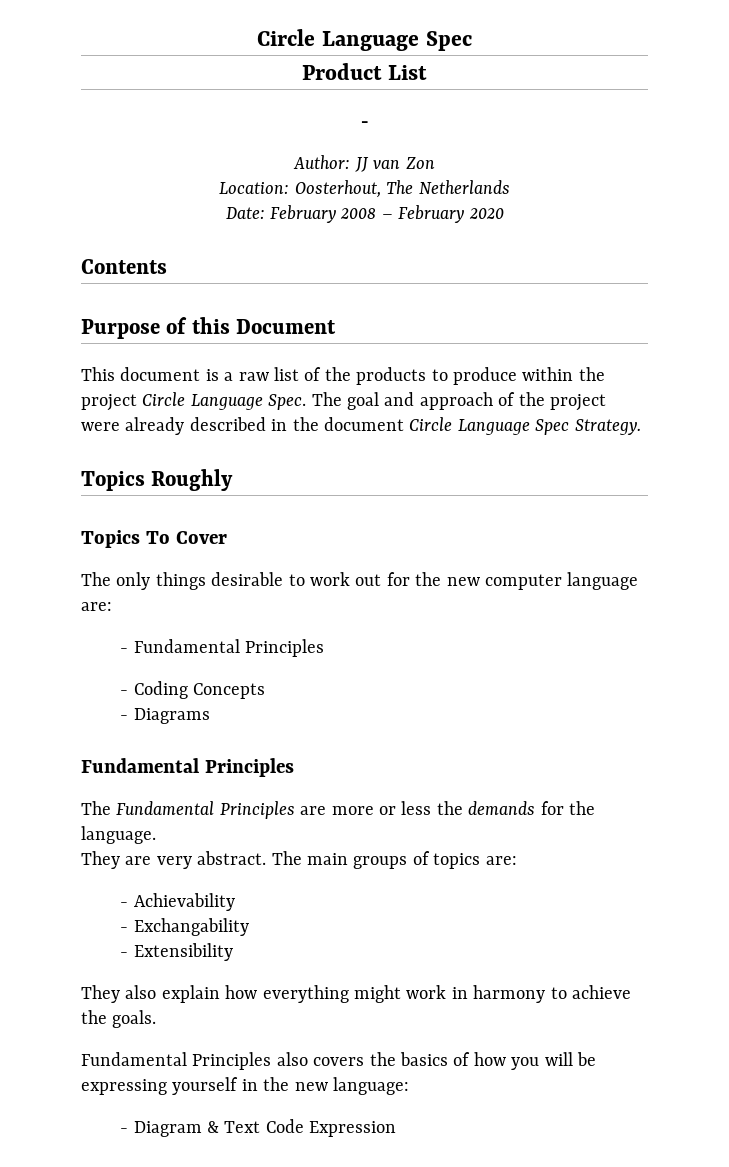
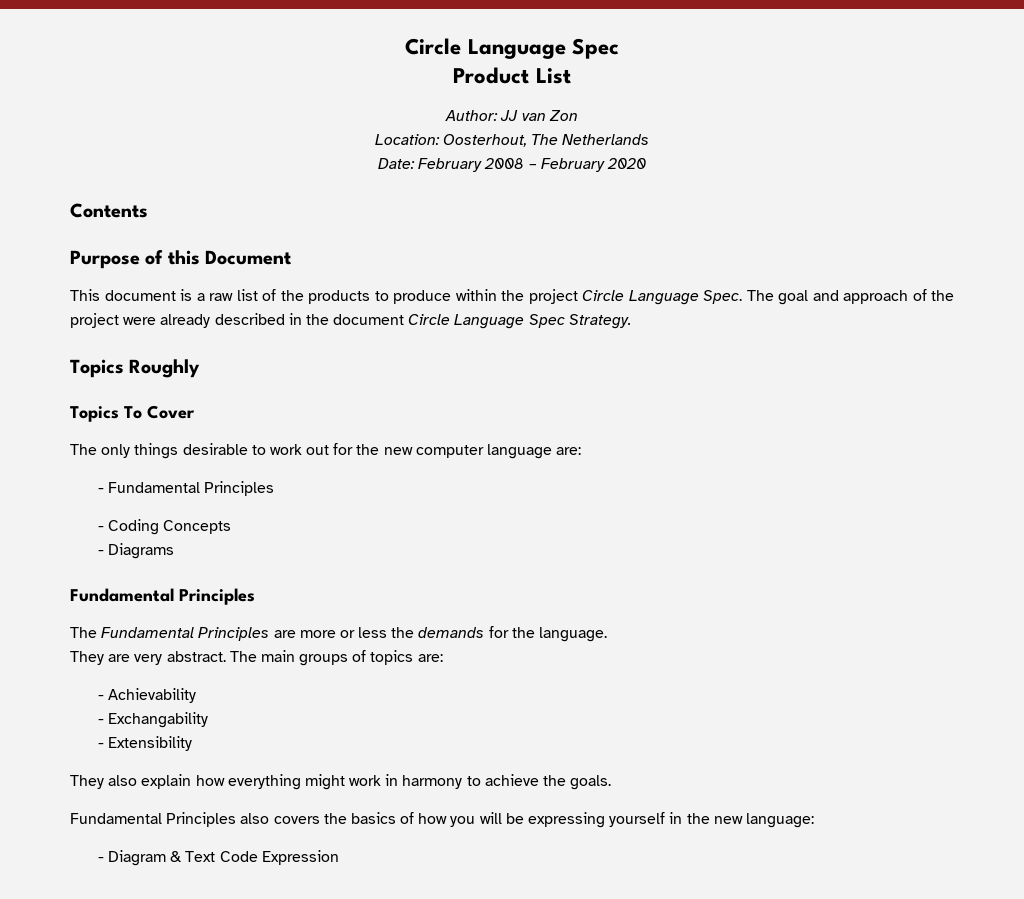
[360,121,369,127] // - -> (571, 76) none

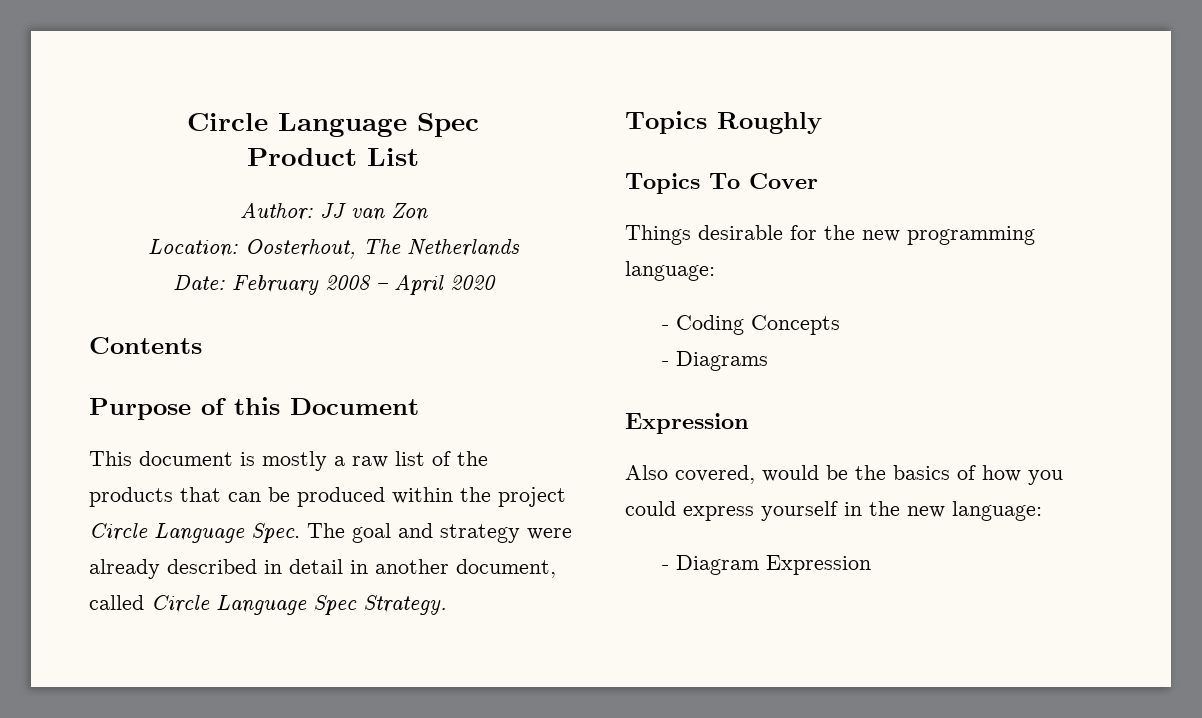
[540,158,605,172] February -> [393,274,444,295] April
(192, 295) none -> [262,451,327,471] mostly
[374,290,451,304] to produce -> [180,487,385,507] that can be produced
[843,289,954,304] [70,313,405,328] approach of the project were already described in the document -> [440,524,572,543] [89,559,556,579] [89,595,144,610] strategy were already described in detail in another document, called
[70,443,582,459] [97,481,275,496] The only things desirable to work out for the new computer language are: // - Fundamental Principles -> [625,225,1035,245] [625,261,715,281] Things desirable for the new programming language:
[70,588,255,605] [70,626,608,642] [70,650,443,666] [97,688,197,703] [97,712,209,728] [97,736,193,751] [70,774,612,790] [70,812,320,827] Fundamental Principles // The Fundamental Principles are more or less the demands for the language. // They are very abstract. The main groups of topics are: // - Achievability // - Exchangability // - Extensibility // They also explain how everything might work in harmony to achieve the goals. // Fundamental Principles also covers -> [625,413,749,434] [625,465,848,484] Expression // Also covered, would be
[479,812,606,828] will be expressing -> [625,501,754,521] could express
[170,851,258,862] & Text Code -> (760, 565) none

